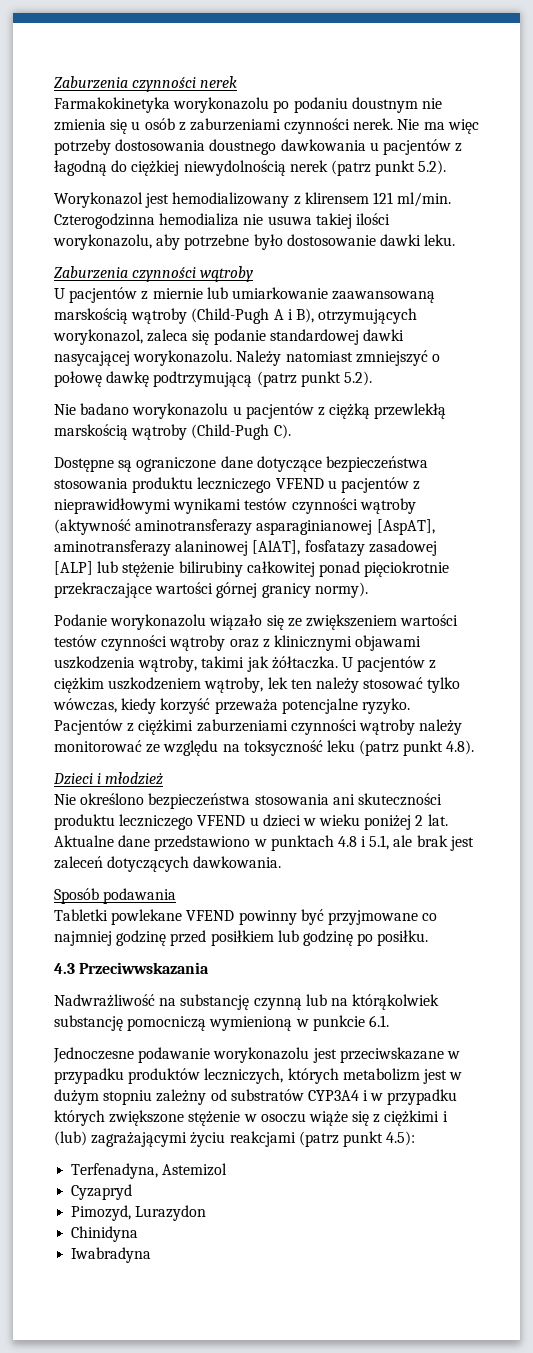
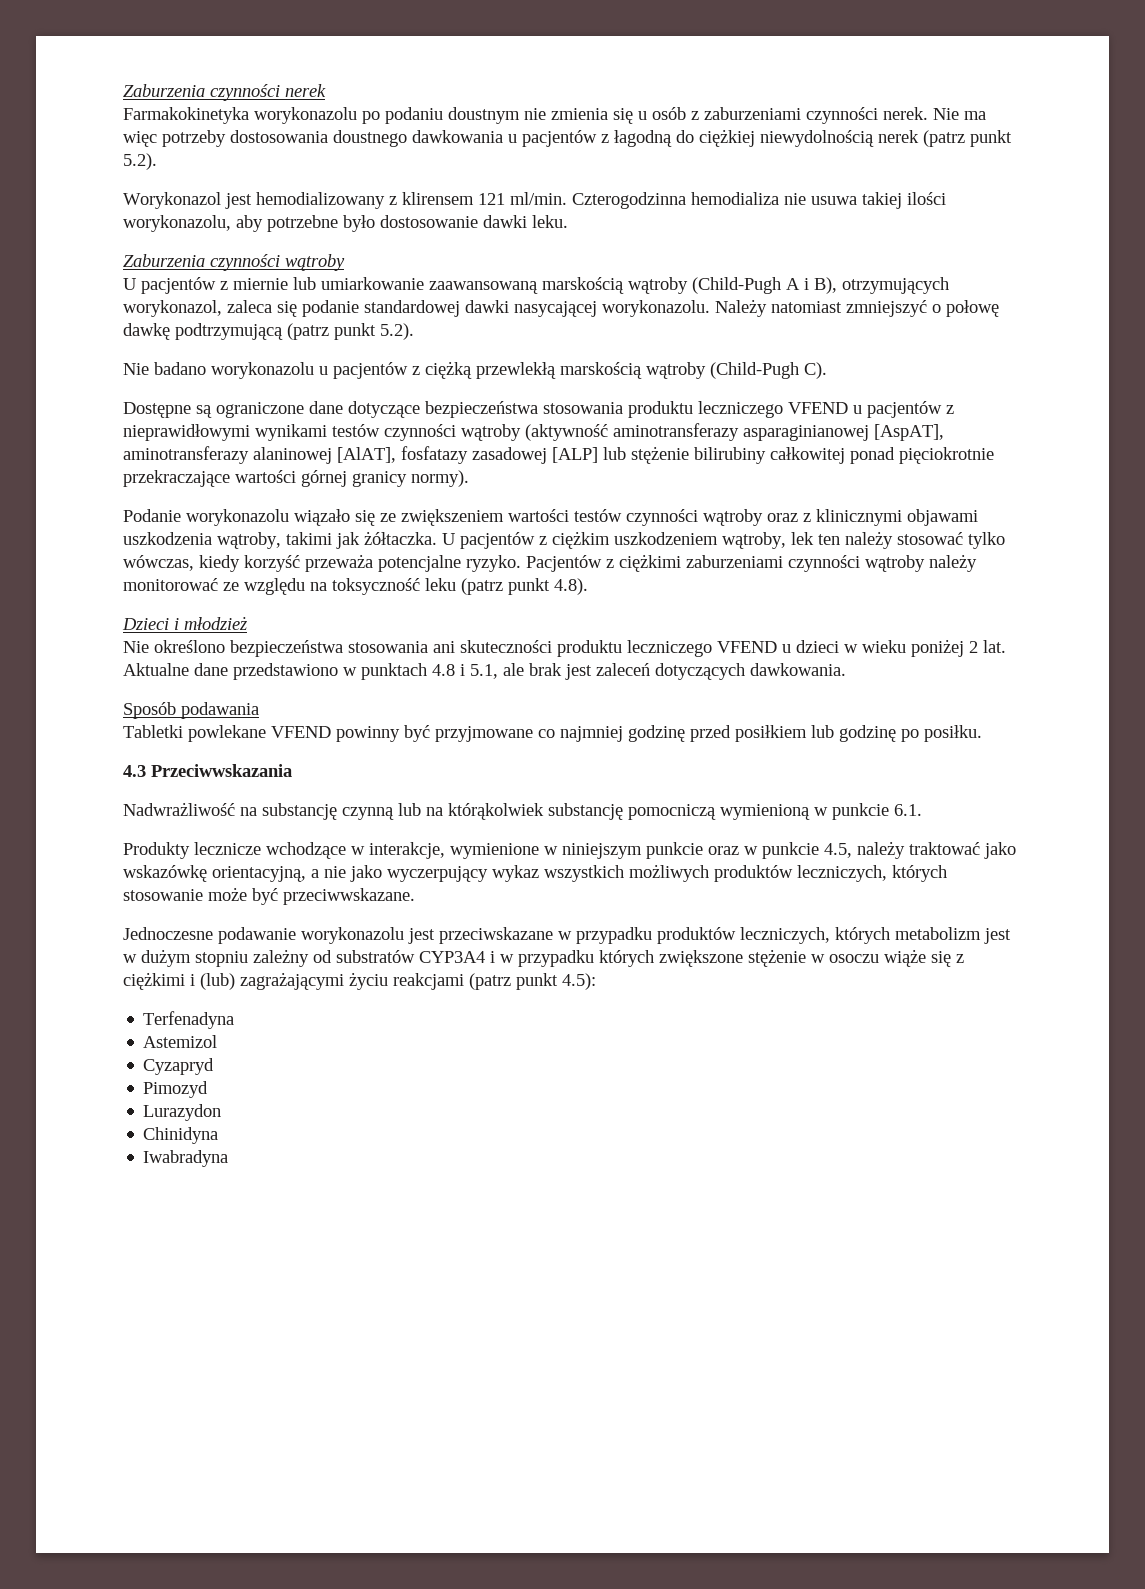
(389, 1021) none -> [123,841,1016,859] [123,864,947,882] [123,887,415,905] // Produkty lecznicze wchodzące w interakcje, wymienione w niniejszym punkcie oraz w punkcie 4.5, należy traktować jako wskazówkę orientacyjną, a nie jako wyczerpujący wykaz wszystkich możliwych produktów leczniczych, których stosowanie może być przeciwwskazane.
[71,1163,159,1179] Terfenadyna, -> [143,1011,235,1029] Terfenadyna //
[71,1205,132,1221] Pimozyd, -> [143,1081,209,1098] Pimozyd //

